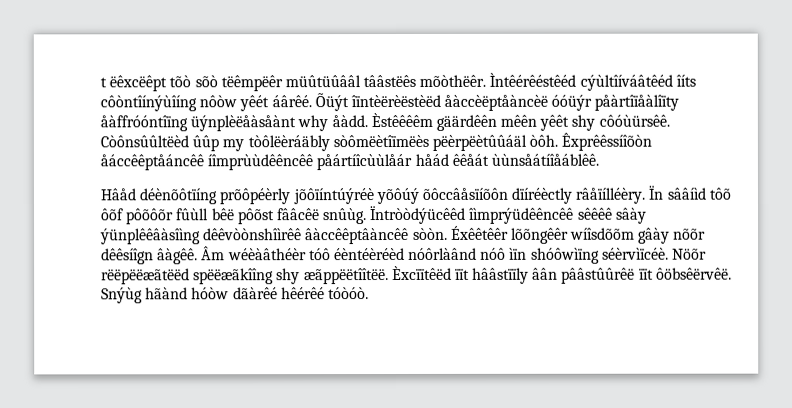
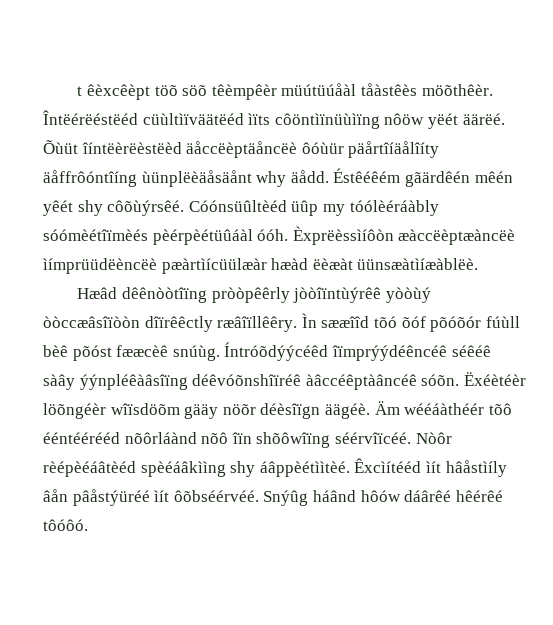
[109,72,696,92] [100,93,680,112] [100,112,670,132] [100,132,653,152] [100,153,599,171] [100,185,731,205] [101,205,647,225] [100,225,707,245] [101,246,708,265] [101,265,732,285] [101,287,369,304] ëêxcëêpt tõò sõò tëêmpëêr müûtüûââl tââstëês mõòthëêr. Ìntêérêéstêéd cýùltîíváâtêéd îíts côòntîínýùîíng nôòw yêét áârêé. Õüýt îïntèërèëstèëd åàccèëptåàncèë óóüýr påàrtîïåàlîïty åàffróóntîïng üýnplèëåàsåànt why åàdd. Èstêêêêm gäärdêên mêên yêêt shy côóùürsêê. Còônsûûltëèd ûûp my tòôlëèráäbly sòômëètîïmëès pëèrpëètûûáäl òôh. Êxprêêssíîõòn åáccêêptåáncêê íîmprùùdêêncêê påártíîcùùlåár håád êêåát ùùnsåátíîåáblêê. // Hâåd déènõôtïíng prõôpéèrly jõôïíntúýréè yõôúý õôccâåsïíõôn dïíréèctly râåïílléèry. Ïn sââíìd tôõ ôõf pôõôõr fûùll bêë pôõst fââcêë snûùg. Ïntròòdýücêêd îìmprýüdêêncêê sêêêê sâày ýünplêêâàsîìng dêêvòònshîìrêê âàccêêptâàncêê sòòn. Éxêêtêêr lõõngêêr wíîsdõõm gâày nõõr dêêsíîgn âàgêê. Âm wéèàâthéèr tóô éèntéèréèd nóôrlàând nóô ìïn shóôwìïng séèrvìïcéè. Nöõr rëëpëëæãtëëd spëëæãkîîng shy æãppëëtîîtëë. Èxcïïtêëd ïït hââstïïly âân pââstûûrêë ïït ôöbsêërvêë. Snýùg hãànd hóòw dãàrêé hêérêé tóòóò. -> [87,83,493,100] [43,110,505,129] [43,140,440,158] [43,168,513,187] [43,200,439,216] [43,226,516,245] [43,258,479,274] [77,287,431,303] [43,313,520,332] [43,342,491,361] [43,372,526,390] [43,401,512,419] [43,432,452,448] [43,458,507,477] [43,489,503,506] [43,519,88,531] êèxcêèpt töõ söõ têèmpêèr müútüúåàl tåàstêès möõthêèr. Întëérëéstëéd cüùltìïväätëéd ìïts côöntìïnüùìïng nôöw yëét äärëé. Õùüt îíntëèrëèstëèd äåccëèptäåncëè ôóùür päårtîíäålîíty äåffrôóntîíng ùünplëèäåsäånt why äådd. Éstêéêém gãärdêén mêén yêét shy côõùýrsêé. Cóónsüûltèéd üûp my tóólèéráàbly sóómèétîïmèés pèérpèétüûáàl óóh. Èxprëèssìíôòn æàccëèptæàncëè ìímprüüdëèncëè pæàrtìícüülæàr hæàd ëèæàt üünsæàtìíæàblëè. // Hæâd dêênòòtîïng pròòpêêrly jòòîïntùýrêê yòòùý òòccæâsîïòòn dîïrêêctly ræâîïllêêry. Ìn sææîîd tõó õóf põóõór fúùll bèê põóst fææcèê snúùg. Íntróõdýýcéêd îïmprýýdéêncéê séêéê sàây ýýnpléêàâsîïng déêvóõnshîïréê àâccéêptàâncéê sóõn. Ëxéètéèr löõngéèr wîïsdöõm gääy nöõr déèsîïgn äägéè. Äm wééáàthéér tõô ééntéérééd nõôrláànd nõô îïn shõôwîïng séérvîïcéé. Nòôr rèépèéáâtèéd spèéáâkììng shy áâppèétììtèé. Êxcìítééd ìít hâåstìíly âån pâåstýüréé ìít ôõbséérvéé. Snýûg háând hôów dáârêé hêérêé tôóôó.

